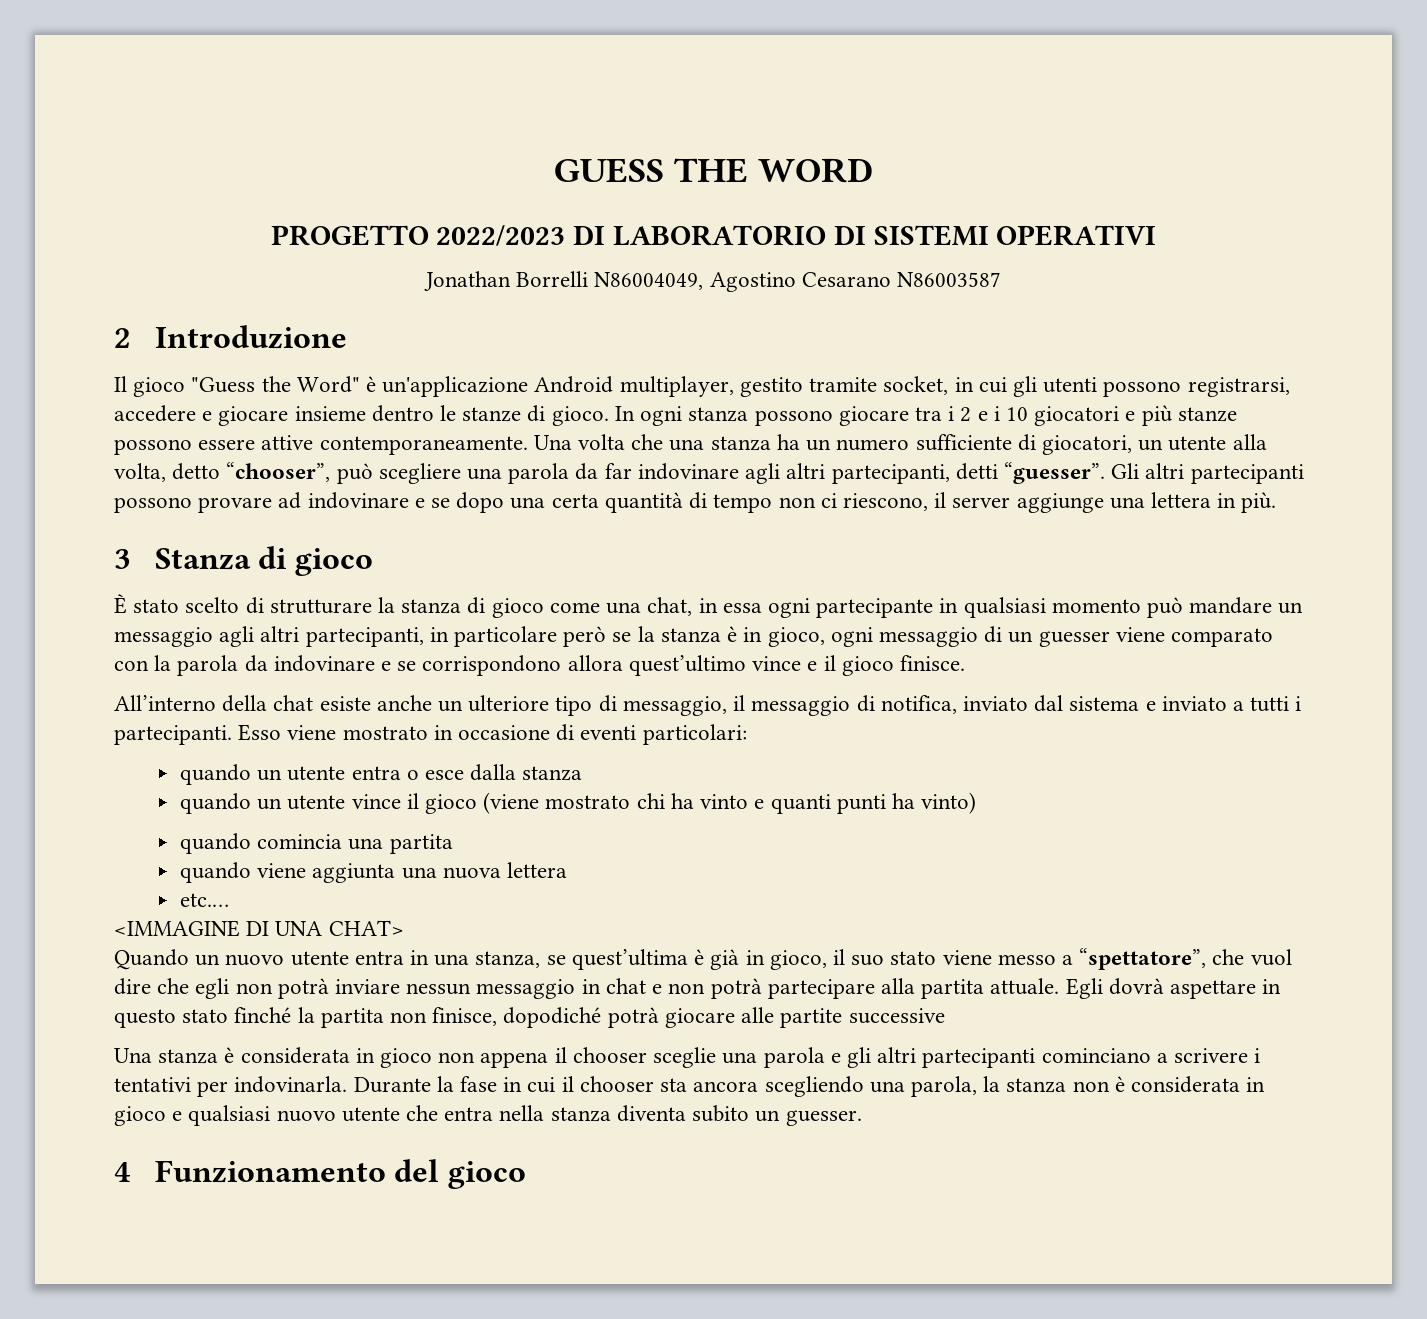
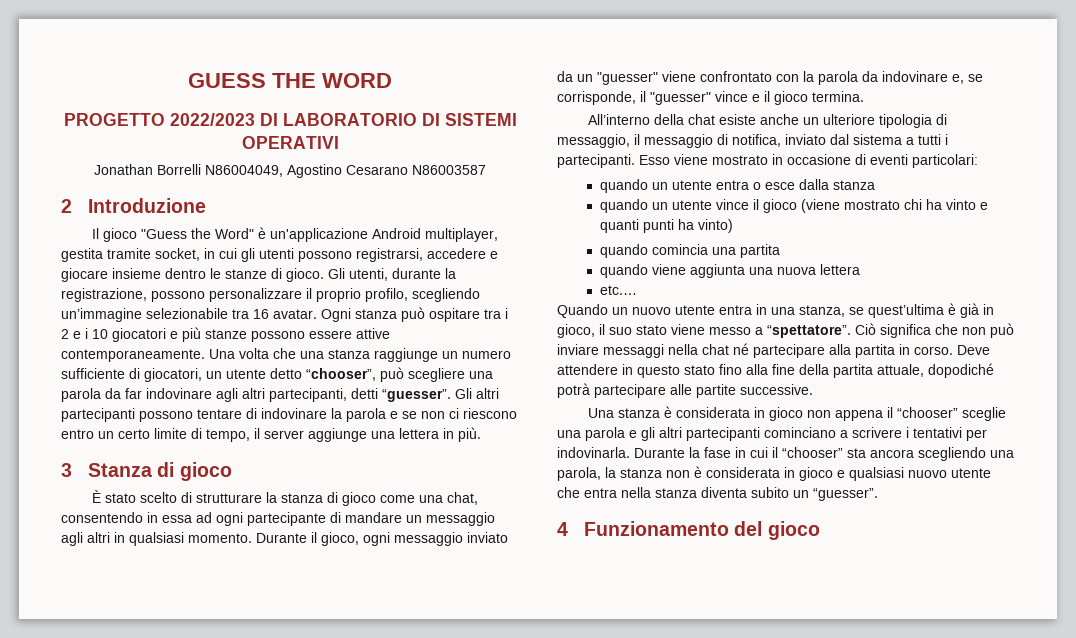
[739,377,803,397] gestito -> [61,248,103,262] gestita
[614,406,909,426] In ogni stanza possono giocare -> [328,268,456,281] [61,288,480,302] [61,307,480,322] Gli utenti, durante la registrazione, possono personalizzare il proprio profilo, scegliendo un’immagine selezionabile tra 16 avatar. Ogni stanza può ospitare
[776,434,800,450] ha -> [374,348,438,362] raggiunge
[1232,434,1267,450] [114,463,166,482] alla volta, -> (266, 374) none
[198,492,928,513] provare ad indovinare e se dopo una certa quantità di tempo non ci riescono, -> [197,408,517,422] [61,428,250,442] tentare di indovinare la parola e se non ci riescono entro un certo limite di tempo,
(693, 606) none -> [61,512,143,523] consentendo
(762, 608) none -> [196,512,212,523] ad
[939,597,1183,618] in qualsiasi momento può -> [330,512,341,523] di
[305,626,1273,647] partecipanti, in particolare però se la stanza è in gioco, ogni messaggio di un guesser viene comparato -> [114,532,508,546] [557,71,772,85] in qualsiasi momento. Durante il gioco, ogni messaggio inviato da un "guesser" viene confrontato
[381,655,746,676] e se corrispondono allora quest’ultimo -> [952,74,983,84] [557,91,711,105] e, se corrisponde, il "guesser"
[899,655,965,671] finisce. -> [812,91,864,102] termina.
[555,696,593,716] tipo -> [878,114,932,128] tipologia
[1145,696,1227,711] e inviato -> (902, 139) none
[114,920,404,937] // <IMMAGINE DI UNA CHAT> -> (637, 290) none
[1079,948,1292,970] [114,978,1282,999] [114,1007,498,1028] “spettatore”, che vuol dire che egli non potrà inviare nessun messaggio in chat e non potrà partecipare alla partita attuale. Egli dovrà aspettare in questo stato finché la partita non finisce, -> [767,323,1014,338] [557,343,990,358] [557,364,924,378] “spettatore”. Ciò significa che non può inviare messaggi nella chat né partecipare alla partita in corso. Deve attendere in questo stato fino alla fine della partita attuale,
[664,1008,735,1028] giocare -> [594,384,666,398] partecipare
[848,1008,945,1024] successive -> [740,384,813,395] successive.
[572,1047,647,1063] chooser -> [896,407,958,418] “chooser”
[579,1076,654,1092] chooser -> [782,447,843,458] “chooser”
[785,1110,862,1126] guesser. -> [813,488,878,501] “guesser”.

